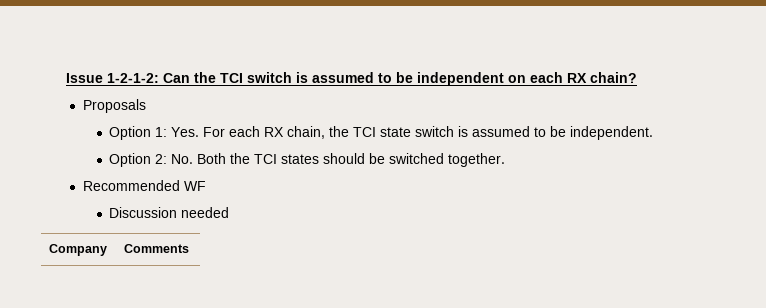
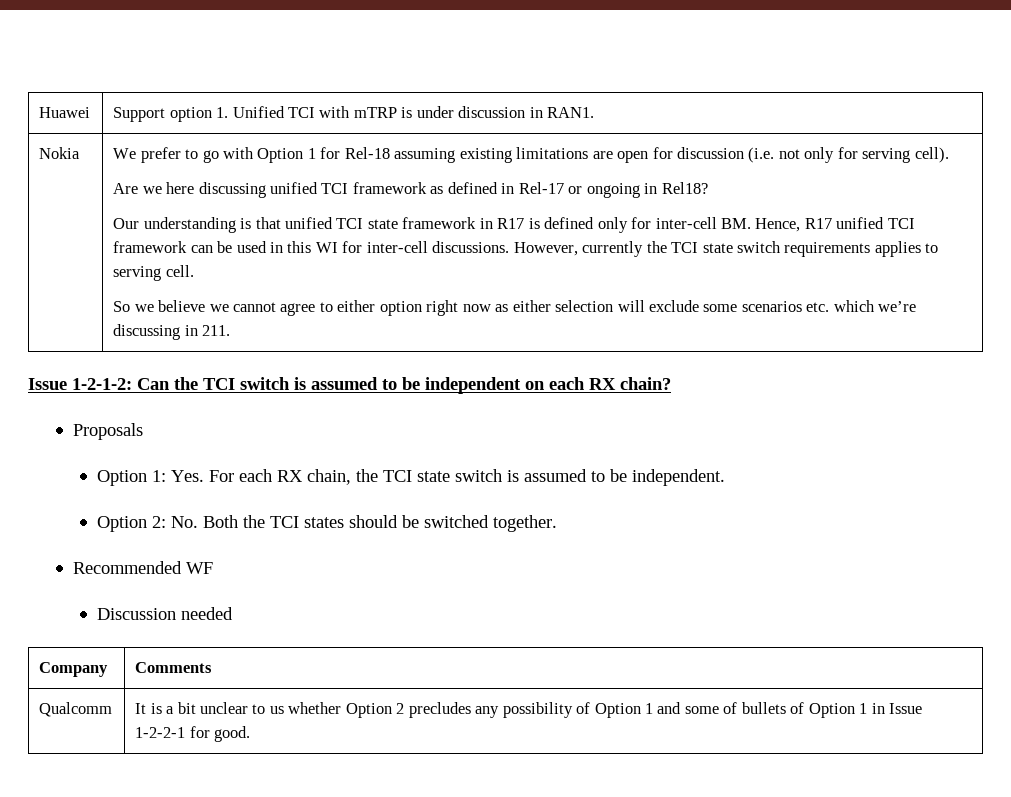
(66, 78) none -> [39,107,91,118] [113,106,595,122] [39,147,81,159] [113,147,949,163] [113,182,708,198] [113,217,915,233] [113,241,939,257] [113,265,194,281] [113,300,917,316] [113,324,231,340] Huawei | Support option 1. Unified TCI with mTRP is under discussion in RAN1. // Nokia | We prefer to go with Option 1 for Rel-18 assuming existing limitations are open for discussion (i.e. not only for serving cell). // Are we here discussing unified TCI framework as defined in Rel-17 or ongoing in Rel18? // Our understanding is that unified TCI state framework in R17 is defined only for inter-cell BM. Hence, R17 unified TCI framework can be used in this WI for inter-cell discussions. However, currently the TCI state switch requirements applies to serving cell. // So we believe we cannot agree to either option right now as either selection will exclude some scenarios etc. which we’re discussing in 211. //
(190, 248) none -> [39,702,113,717] [135,702,923,718] [135,726,251,742] // Qualcomm | It is a bit unclear to us whether Option 2 precludes any possibility of Option 1 and some of bullets of Option 1 in Issue 1-2-2-1 for good.

